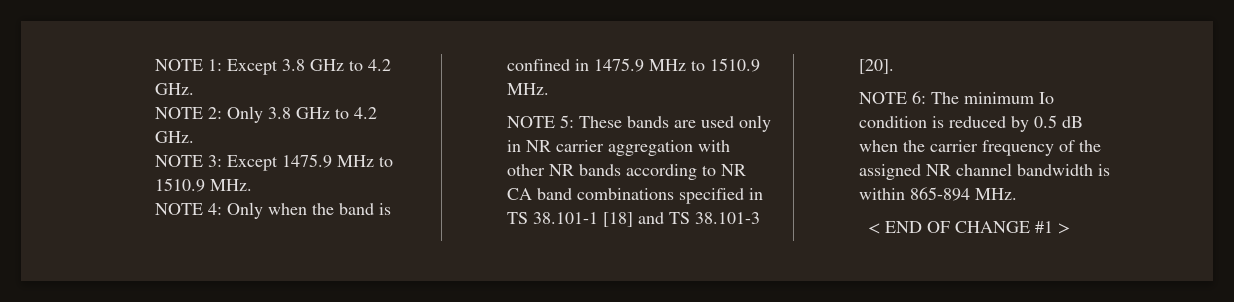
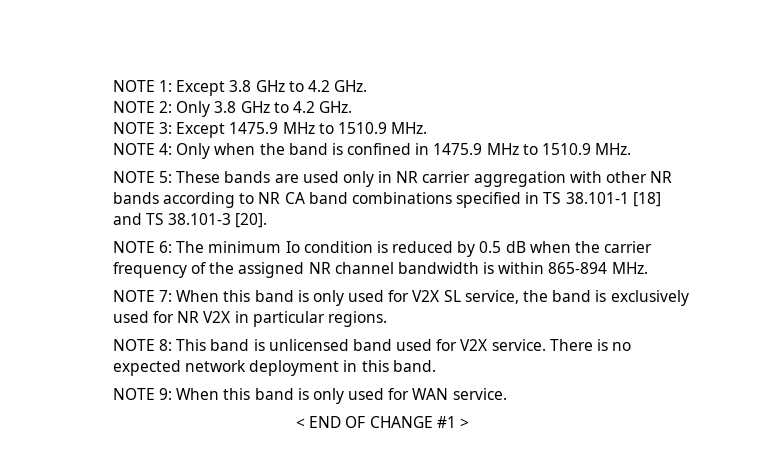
(1018, 194) none -> [112,290,689,306] [112,311,387,327] [112,339,632,351] [112,360,436,376] [112,388,507,404] // NOTE 7: When this band is only used for V2X SL service, the band is exclusively used for NR V2X in particular regions. // NOTE 8: This band is unlicensed band used for V2X service. There is no expected network deployment in this band. // NOTE 9: When this band is only used for WAN service.

